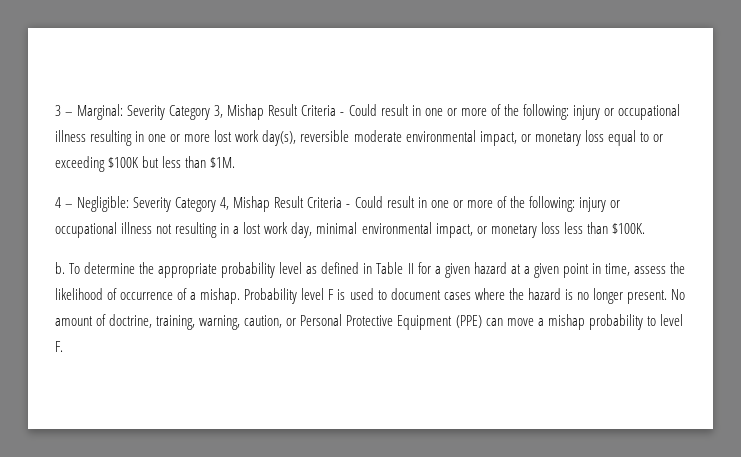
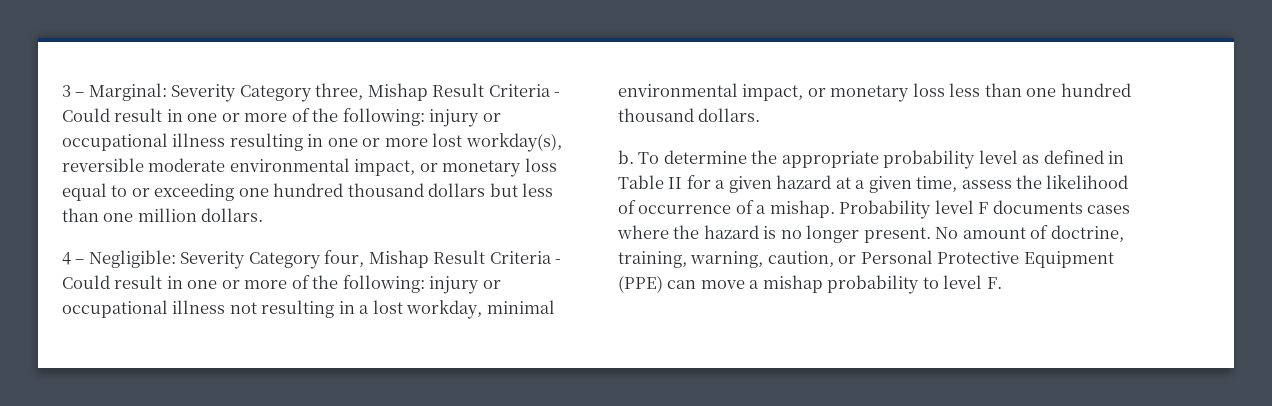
[214,105,224,118] 3, -> [315,83,364,100] three,
[235,130,297,146] work day(s), -> [465,133,562,152] workday(s),
[108,156,236,168] $100K but less than $1M. -> [238,183,554,197] [62,208,264,222] one hundred thousand dollars but less than one million dollars.
[220,197,230,210] 4, -> [324,250,365,267] four,
[264,222,313,238] work day, -> [406,300,483,319] workday,
[611,223,645,234] $100K. -> [1026,83,1131,97] [618,108,761,122] one hundred thousand dollars.
[562,263,601,278] point in -> (912, 184) none
[337,288,441,300] is used to document -> [992,200,1083,214] documents

